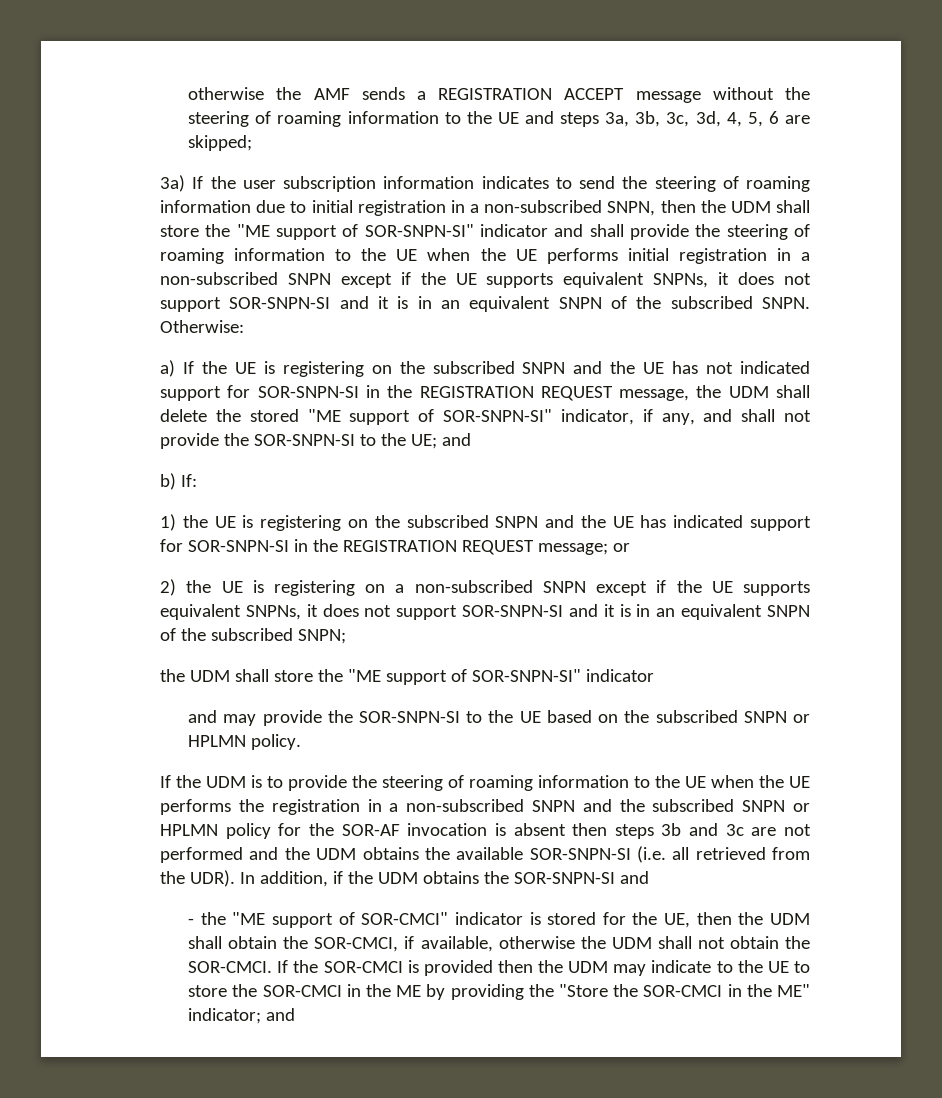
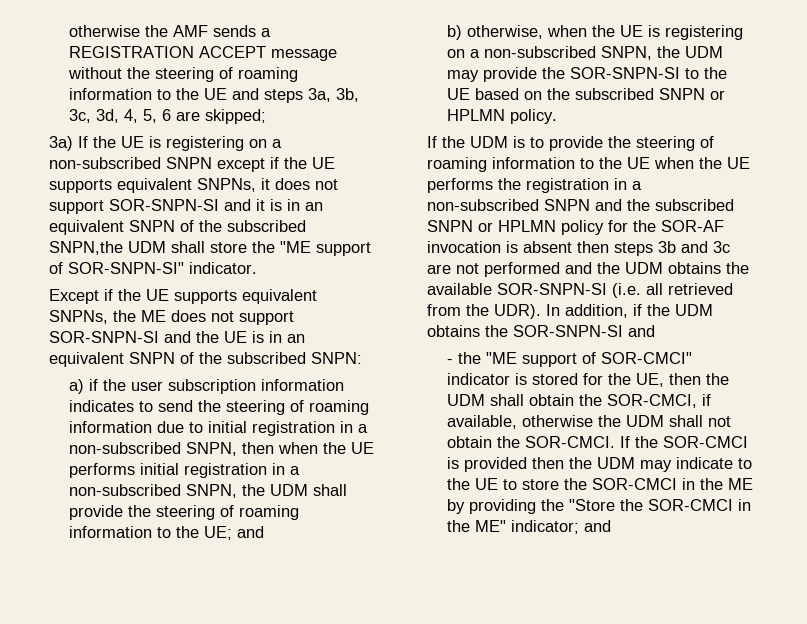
[242,176,810,192] [160,200,810,216] [160,224,810,240] [160,248,810,264] [160,272,811,288] [160,296,810,312] [160,320,245,333] [160,360,810,377] [160,385,810,401] [160,409,811,425] [160,433,472,449] [160,473,198,490] [160,514,811,531] [160,539,631,555] [160,579,212,596] user subscription information indicates to send the steering of roaming information due to initial registration in a non-subscribed SNPN, then the UDM shall store the "ME support of SOR-SNPN-SI" indicator and shall provide the steering of roaming information to the UE when the UE performs initial registration in a non-subscribed SNPN except if the UE supports equivalent SNPNs, it does not support SOR-SNPN-SI and it is in an equivalent SNPN of the subscribed SNPN. Otherwise: // a) If the UE is registering on the subscribed SNPN and the UE has not indicated support for SOR-SNPN-SI in the REGISTRATION REQUEST message, the UDM shall delete the stored "ME support of SOR-SNPN-SI" indicator, if any, and shall not provide the SOR-SNPN-SI to the UE; and // b) If: // 1) the UE is registering on the subscribed SNPN and the UE has indicated support for SOR-SNPN-SI in the REGISTRATION REQUEST message; or // 2) the -> (117, 142) none
[298,629,347,644] [160,669,655,685] [188,710,218,723] SNPN; // the UDM shall store the "ME support of SOR-SNPN-SI" indicator // and -> [49,241,372,256] [49,262,258,274] [49,289,318,304] [49,310,295,325] [49,331,306,343] [49,352,363,367] [69,379,345,394] [69,400,370,415] [69,421,369,436] [69,442,375,456] [69,463,301,478] [69,484,348,498] [69,505,300,520] [69,526,265,540] [447,25,744,40] [447,46,724,60] SNPN,the UDM shall store the "ME support of SOR-SNPN-SI" indicator. // Except if the UE supports equivalent SNPNs, the ME does not support SOR-SNPN-SI and the UE is in an equivalent SNPN of the subscribed SNPN: // a) if the user subscription information indicates to send the steering of roaming information due to initial registration in a non-subscribed SNPN, then when the UE performs initial registration in a non-subscribed SNPN, the UDM shall provide the steering of roaming information to the UE; and // b) otherwise, when the UE is registering on a non-subscribed SNPN, the UDM

